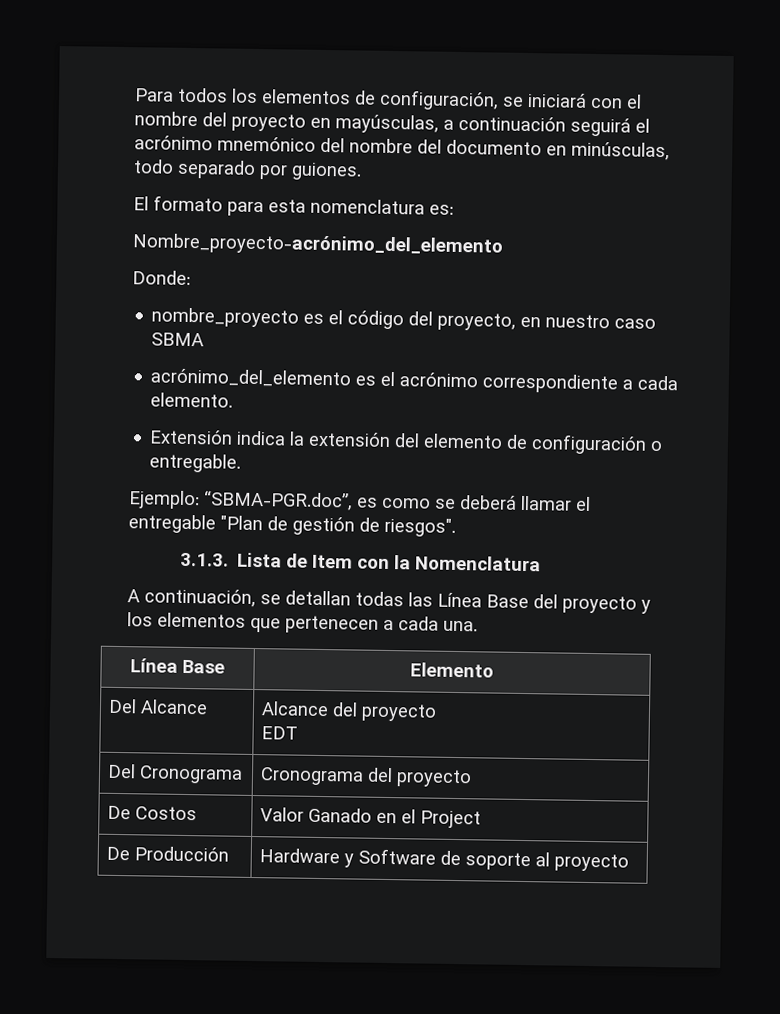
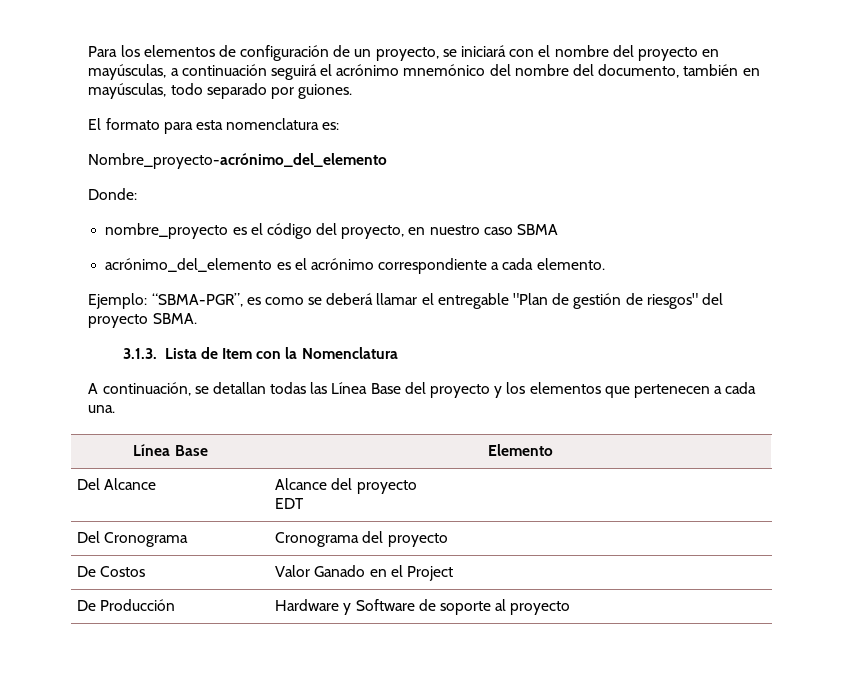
[176,87,228,103] todos -> (118, 51) none
[378,89,499,111] configuración, -> [240,45,439,61] configuración de un proyecto,
[445,139,670,161] documento en minúsculas, -> [598,64,760,78] [88,83,167,99] documento, también en mayúsculas,
[149,429,664,455] [149,453,242,473] // Extensión indica la extensión del elemento de configuración o entregable. -> (605, 264) none
[202,490,353,511] “SBMA-PGR.doc”, -> [151,293,243,307] “SBMA-PGR”,
[383,517,456,537] riesgos". -> [646,293,723,309] [88,313,197,328] riesgos" del proyecto SBMA.

